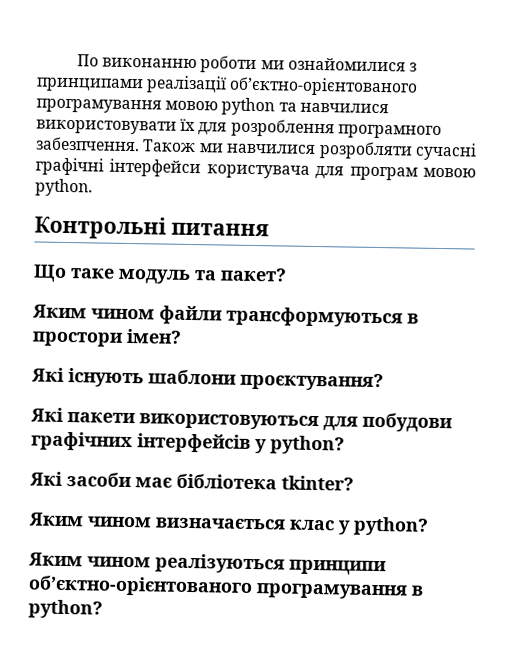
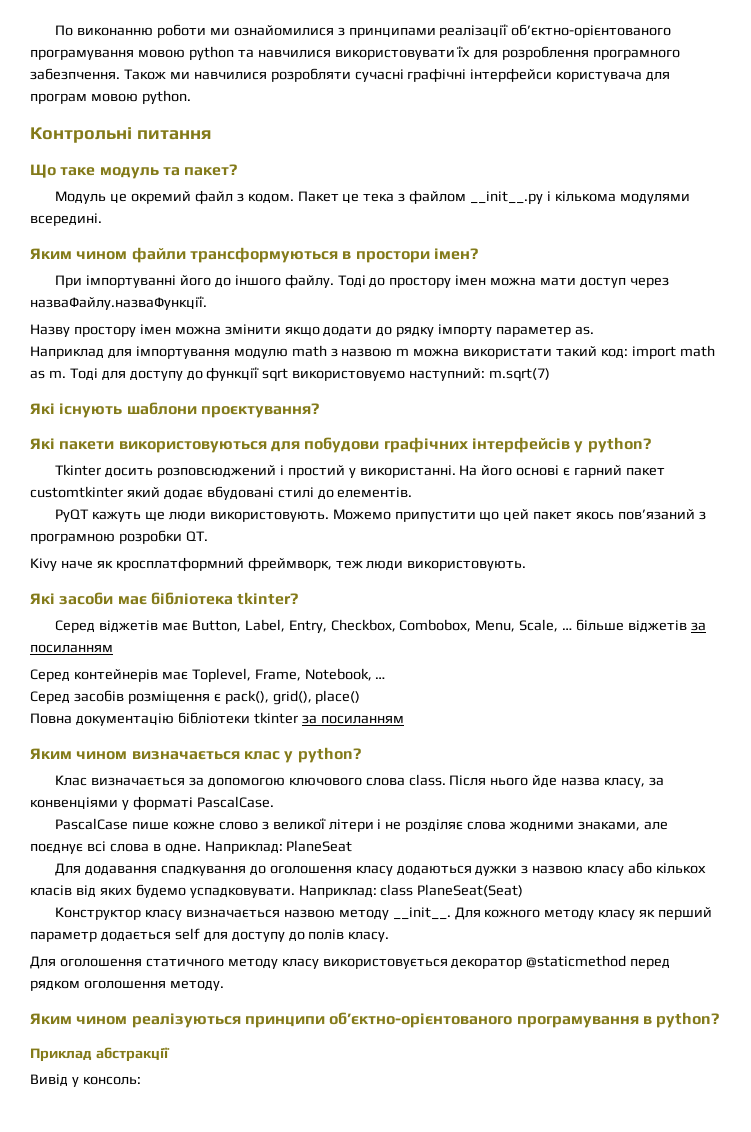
(287, 274) none -> [55,190,690,205] [30,213,102,226] // Модуль це окремий файл з кодом. Пакет це тека з файлом __init__.py і кількома модулями всередині.
(182, 336) none -> [55,274,669,288] [30,296,207,310] [30,324,595,337] [30,345,715,360] [30,367,551,382] // При імпортуванні його до іншого файлу. Тоді до простору імен можна мати доступ через назваФайлу.назваФункції. // Назву простору імен можна змінити якщо додати до рядку імпорту параметер as. // Наприклад для імпортування модулю math з назвою m можна використати такий код: import math as m. Тоді для доступу до функції sqrt використовуємо наступний: m.sqrt(7)
(345, 445) none -> [55,464,666,478] [30,486,413,500] [55,509,707,523] [30,530,208,544] [30,557,527,572] // Tkinter досить розповсюджений і простий у використанні. На його основі є гарний пакет customtkinter який додає вбудовані стилі до елементів. // PyQT кажуть ще люди використовують. Можемо припустити що цей пакет якось пов’язаний з програмною розробки QT. // Kivy наче як кросплатформний фреймворк, теж люди використовують.
(354, 483) none -> [55,619,706,634] [30,644,113,653] [30,668,386,683] [30,690,361,705] [30,712,404,726] // Серед віджетів має Button, Label, Entry, Checkbox, Combobox, Menu, Scale, … більше віджетів за посиланням // Серед контейнерів має Toplevel, Frame, Notebook, … // Серед засобів розміщення є pack(), grid(), place() // Повна документацію бібліотеки tkinter за посиланням
(429, 526) none -> [55,774,665,788] [30,796,274,810] [55,818,668,832] [30,840,353,854] [55,862,707,876] [30,884,524,898] [55,907,713,920] [30,928,390,942] [30,955,671,969] [30,980,224,991] // Клас визначається за допомогою ключового слова class. Після нього йде назва класу, за конвенціями у форматі PascalCase. // PascalCase пише кожне слово з великої літери і не розділяє слова жодними знаками, але поєднує всі слова в одне. Наприклад: PlaneSeat // Для додавання спадкування до оголошення класу додаються дужки з назвою класу або кількох класів від яких будемо успадковувати. Наприклад: class PlaneSeat(Seat) // Конструктор класу визначається назвою методу __init__. Для кожного методу класу як перший параметр додається self для доступу до полів класу. // Для оголошення статичного методу класу використовується декоратор @staticmethod перед рядком оголошення методу.
(103, 609) none -> [30,1047,170,1062] [30,1074,141,1087] // Приклад абстракції // Вивід у консоль:

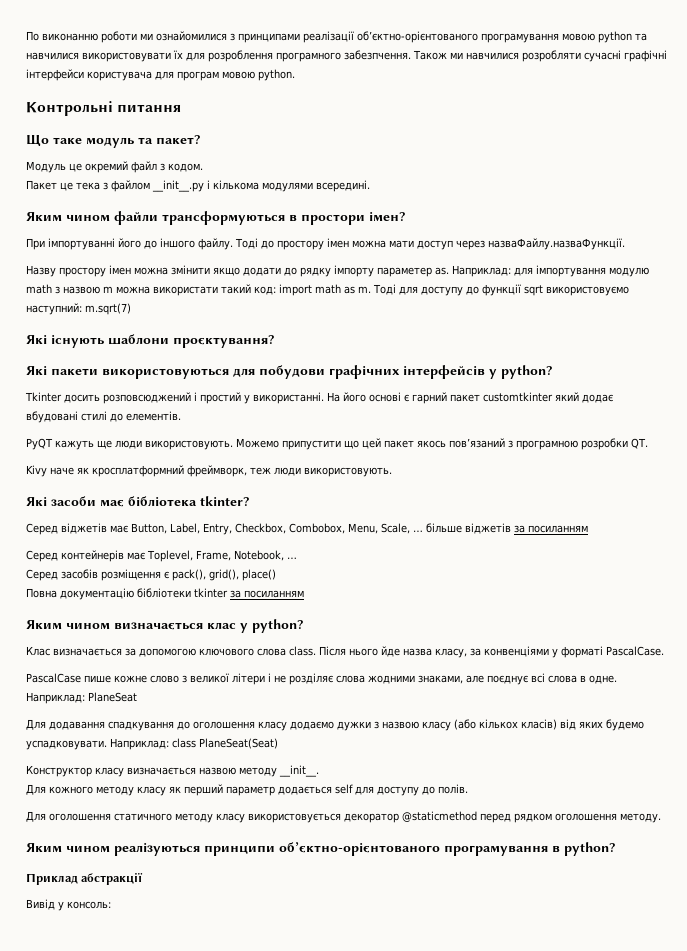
(294, 198) none -> (203, 167) //
[30,346,104,359] // Наприклад -> [452,265,511,277] Наприклад:
[396,865,472,875] додаються -> [290,721,334,730] додаємо
[628,862,707,874] [30,885,72,896] або кількох класів -> [454,719,557,730] (або кількох класів)
(451, 913) none -> (319, 771) //
[308,929,390,942] полів класу. -> [438,784,468,794] полів.

